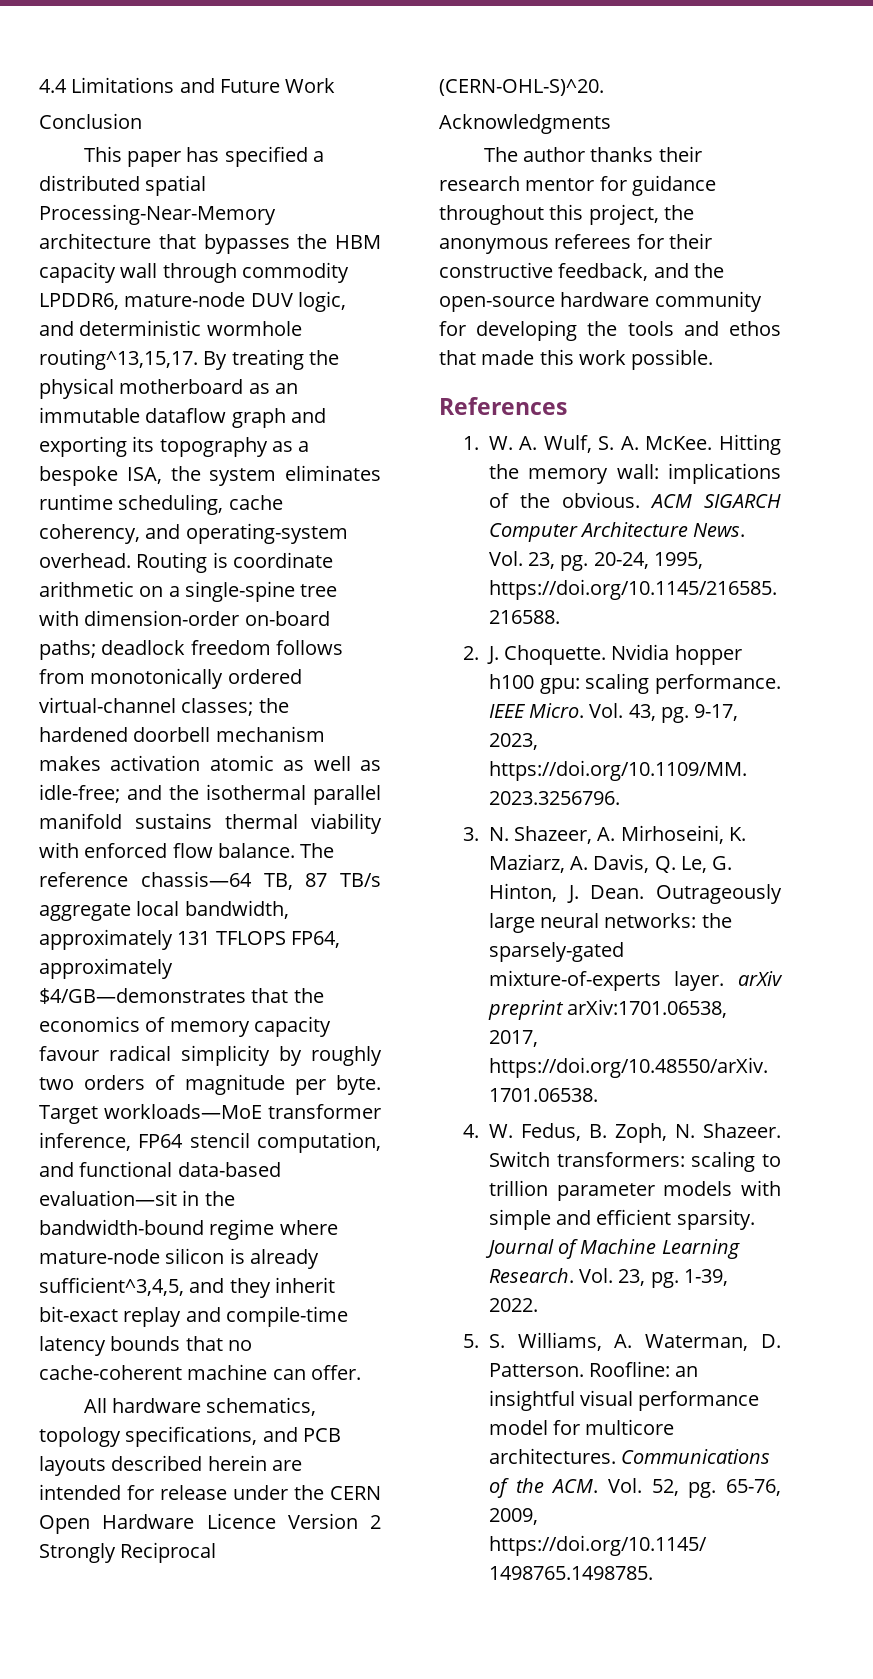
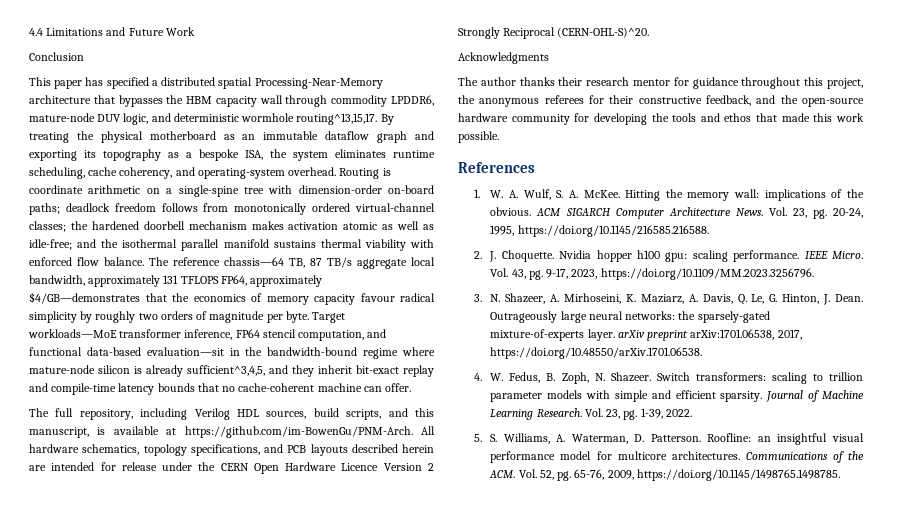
(361, 1372) none -> [29,408,434,420] [29,426,413,438] The full repository, including Verilog HDL sources, build scripts, and this manuscript, is available at https://github.com/im-BowenGu/PNM-Arch.

